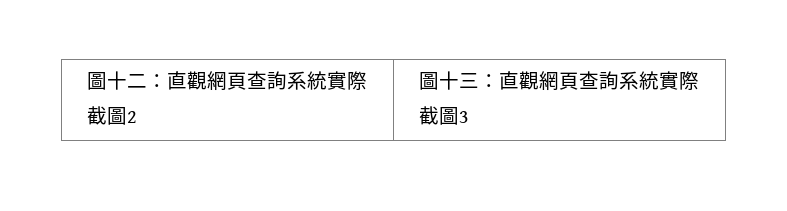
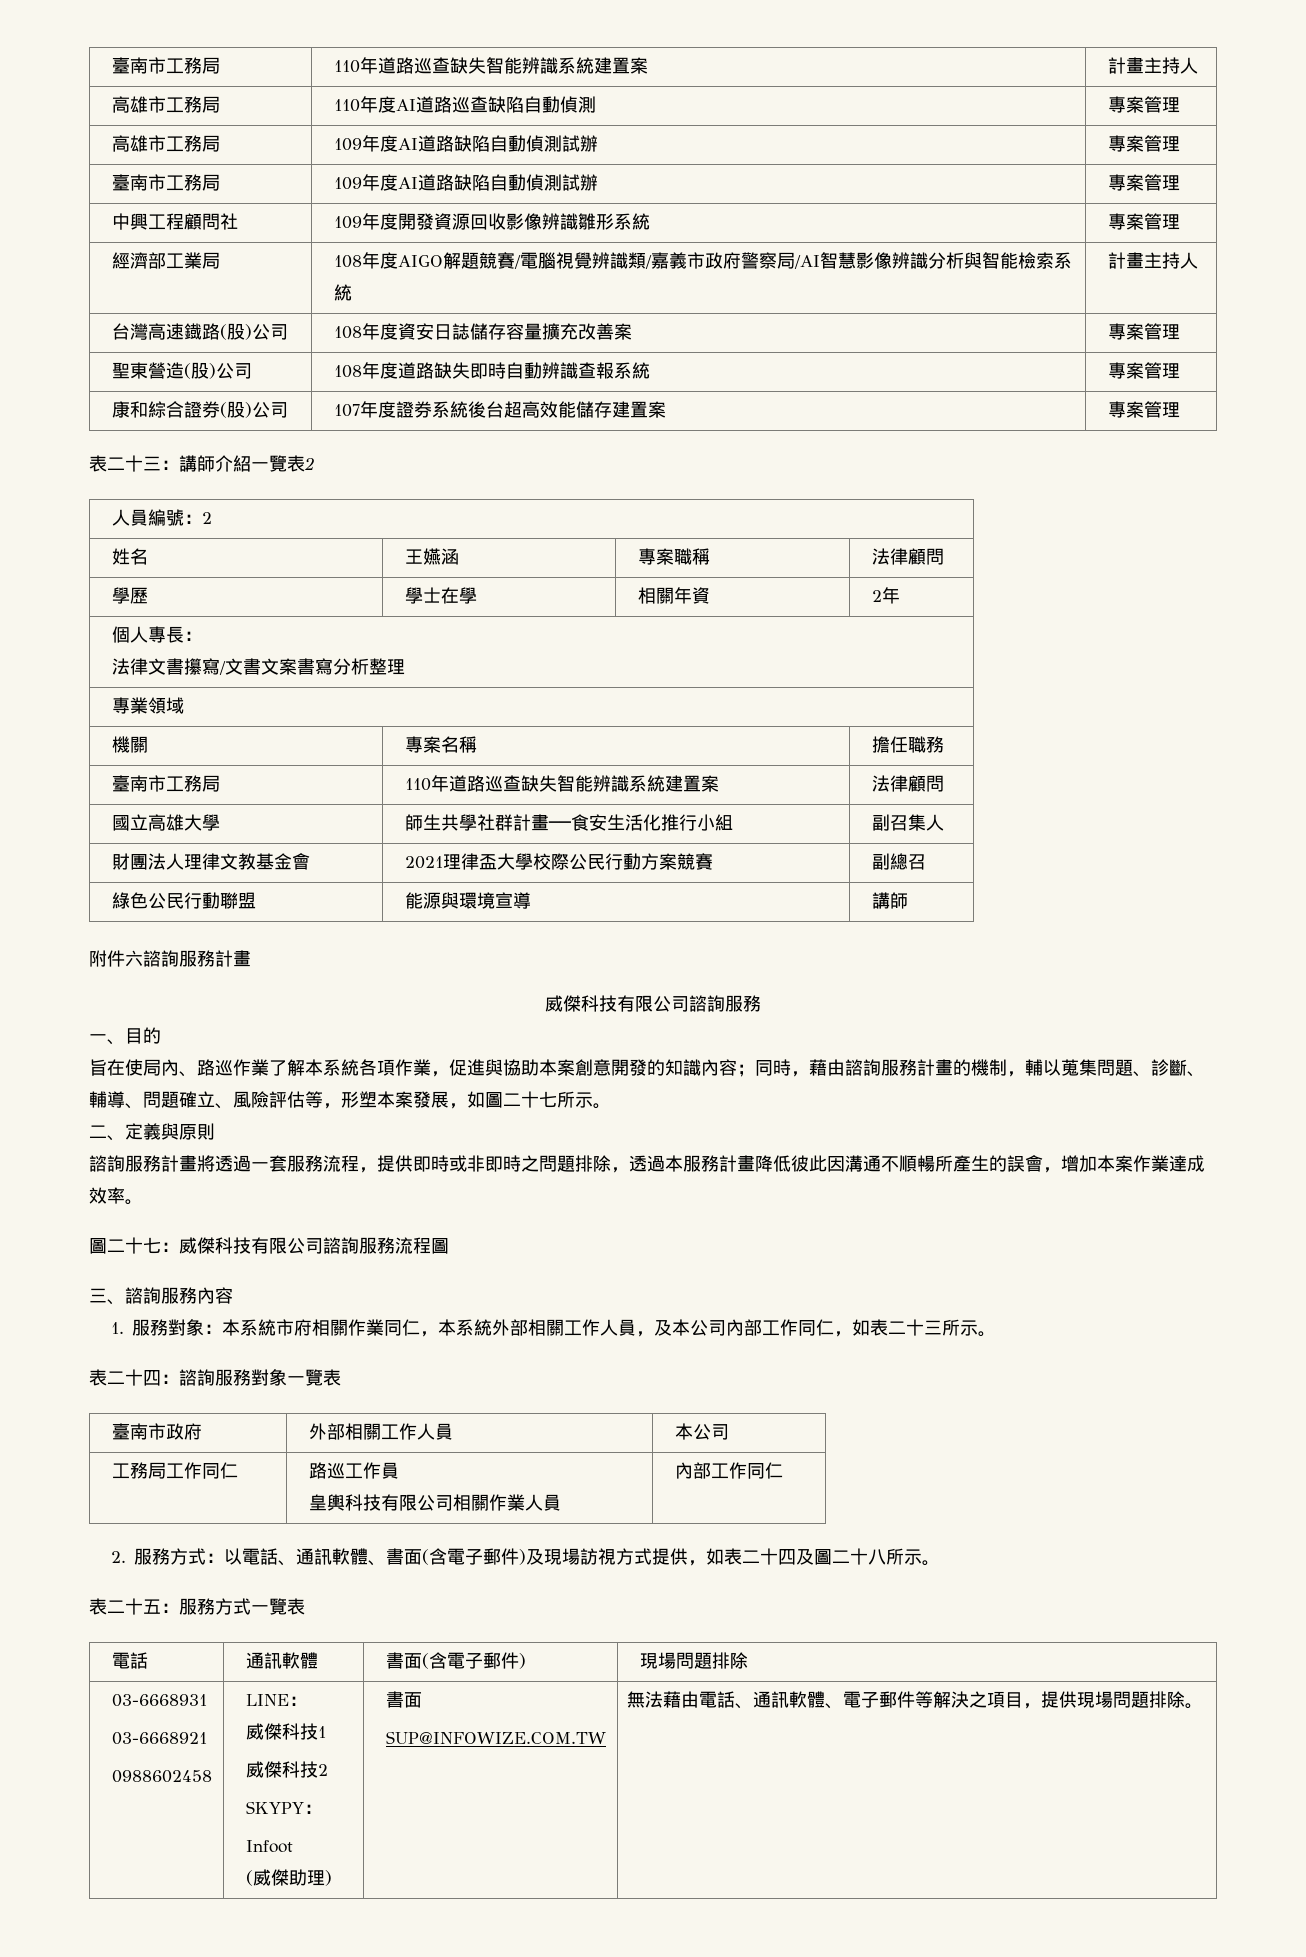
[86,71,367,91] [86,106,137,125] [418,71,699,91] [418,106,469,125] 圖十二：直觀網頁查詢系統實際截圖2 | 圖十三：直觀網頁查詢系統實際截圖3 -> [112,57,221,74] [334,57,649,74] [1108,57,1199,74] [112,96,221,113] [334,96,597,113] [1108,96,1181,113] [112,135,221,152] [334,135,599,152] [1108,135,1181,152] [112,174,221,191] [334,174,599,191] [1108,174,1181,191] [112,213,239,230] [334,213,651,230] [1108,213,1181,230] [112,252,221,269] [334,252,1073,269] [334,284,353,301] [1108,252,1199,269] [112,323,289,340] [334,323,633,340] [1108,323,1181,340] [112,362,253,379] [334,362,651,379] [1108,362,1181,379] [112,401,289,418] [334,401,667,418] [1108,401,1181,418] [89,455,315,472] [112,509,213,526] [112,548,149,565] [405,548,460,565] [638,548,711,565] [872,548,945,565] [112,587,149,604] [405,587,478,604] [638,587,711,604] [872,587,901,604] [112,626,203,643] [112,658,406,675] [112,697,185,714] [112,736,149,753] [405,736,478,753] [872,736,945,753] [112,775,221,792] [405,775,720,792] [872,775,945,792] [112,814,221,831] [405,814,734,831] [872,814,945,831] [112,853,311,870] [405,853,714,870] [872,853,927,870] [112,892,257,909] [405,892,532,909] [872,892,909,909] [89,950,251,967] [545,995,761,1012] [89,1027,161,1045] [89,1059,1205,1077] [89,1091,611,1109] [89,1123,215,1141] [89,1155,1205,1173] [89,1187,143,1205] [89,1237,449,1254] [89,1287,233,1305] [110,1319,997,1337] [89,1369,341,1386] [112,1423,203,1440] [309,1423,454,1440] [675,1423,730,1440] [112,1462,239,1479] [309,1462,400,1479] [309,1494,562,1511] [675,1462,784,1479] [110,1548,941,1566] [89,1598,305,1615] [112,1652,149,1669] [246,1652,319,1669] [386,1652,527,1669] [640,1652,749,1669] [112,1694,208,1707] [112,1732,208,1745] [112,1770,213,1783] [246,1694,308,1706] [246,1723,327,1740] [246,1761,329,1778] [246,1801,323,1814] [246,1840,294,1853] [246,1869,333,1886] [386,1691,423,1708] [386,1731,607,1744] [627,1691,1204,1709] 臺南市工務局 | 110年道路巡查缺失智能辨識系統建置案 | 計畫主持人 // 高雄市工務局 | 110年度AI道路巡查缺陷自動偵測 | 專案管理 // 高雄市工務局 | 109年度AI道路缺陷自動偵測試辦 | 專案管理 // 臺南市工務局 | 109年度AI道路缺陷自動偵測試辦 | 專案管理 // 中興工程顧問社 | 109年度開發資源回收影像辨識雛形系統 | 專案管理 // 經濟部工業局 | 108年度AIGO解題競賽/電腦視覺辨識類/嘉義市政府警察局/AI智慧影像辨識分析與智能檢索系統 | 計畫主持人 // 台灣高速鐡路(股)公司 | 108年度資安日誌儲存容量擴充改善案 | 專案管理 // 聖東營造(股)公司 | 108年度道路缺失即時自動辨識查報系統 | 專案管理 // 康和綜合證券(股)公司 | 107年度證券系統後台超高效能儲存建置案 | 專案管理 // 表二十三：講師介紹一覽表2 // 人員編號：2 // 姓名 | 王嬿涵 | 專案職稱 | 法律顧問 // 學歷 | 學士在學 | 相關年資 | 2年 // 個人專長： // 法律文書攥寫/文書文案書寫分析整理 // 專業領域 // 機關 | 專案名稱 | 擔任職務 // 臺南市工務局 | 110年道路巡查缺失智能辨識系統建置案 | 法律顧問 // 國立高雄大學 | 師生共學社群計畫──食安生活化推行小組 | 副召集人 // 財團法人理律文教基金會 | 2021理律盃大學校際公民行動方案競賽 | 副總召 // 綠色公民行動聯盟 | 能源與環境宣導 | 講師 // 附件六諮詢服務計畫 // 威傑科技有限公司諮詢服務 // 一、目的 // 旨在使局內、路巡作業了解本系統各項作業，促進與協助本案創意開發的知識內容；同時，藉由諮詢服務計畫的機制，輔以蒐集問題、診斷、輔導、問題確立、風險評估等，形塑本案發展，如圖二十七所示。 // 二、定義與原則 // 諮詢服務計畫將透過一套服務流程，提供即時或非即時之問題排除，透過本服務計畫降低彼此因溝通不順暢所產生的誤會，增加本案作業達成效率。 // 圖二十七：威傑科技有限公司諮詢服務流程圖 // 三、諮詢服務內容 // 1.服務對象：本系統市府相關作業同仁，本系統外部相關工作人員，及本公司內部工作同仁，如表二十三所示。 // 表二十四：諮詢服務對象一覽表 // 臺南市政府 | 外部相關工作人員 | 本公司 // 工務局工作同仁 | 路巡工作員 // 皇輿科技有限公司相關作業人員 | 內部工作同仁 // 2.服務方式：以電話、通訊軟體、書面(含電子郵件)及現場訪視方式提供，如表二十四及圖二十八所示。 // 表二十五：服務方式一覽表 // 電話 | 通訊軟體 | 書面(含電子郵件) | 現場問題排除 // 03-6668931 // 03-6668921 // 0988602458 | LINE： // 威傑科技1 // 威傑科技2 // SKYPY： // Infoot // (威傑助理) | 書面 // SUP@INFOWIZE.COM.TW | 無法藉由電話、通訊軟體、電子郵件等解決之項目，提供現場問題排除。

